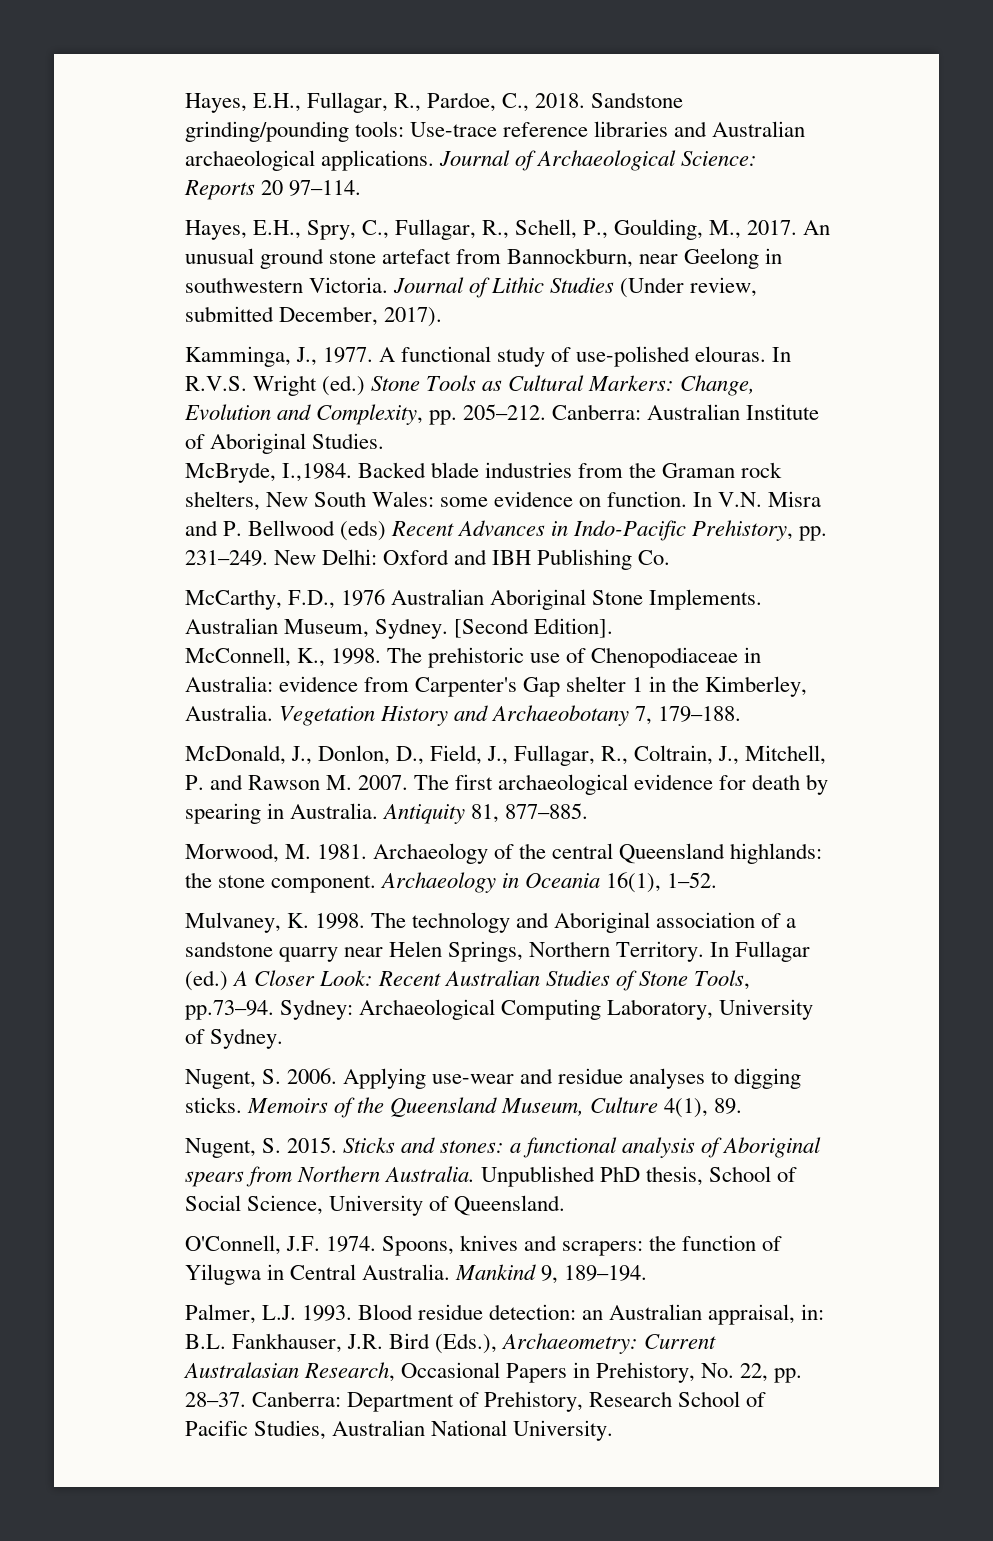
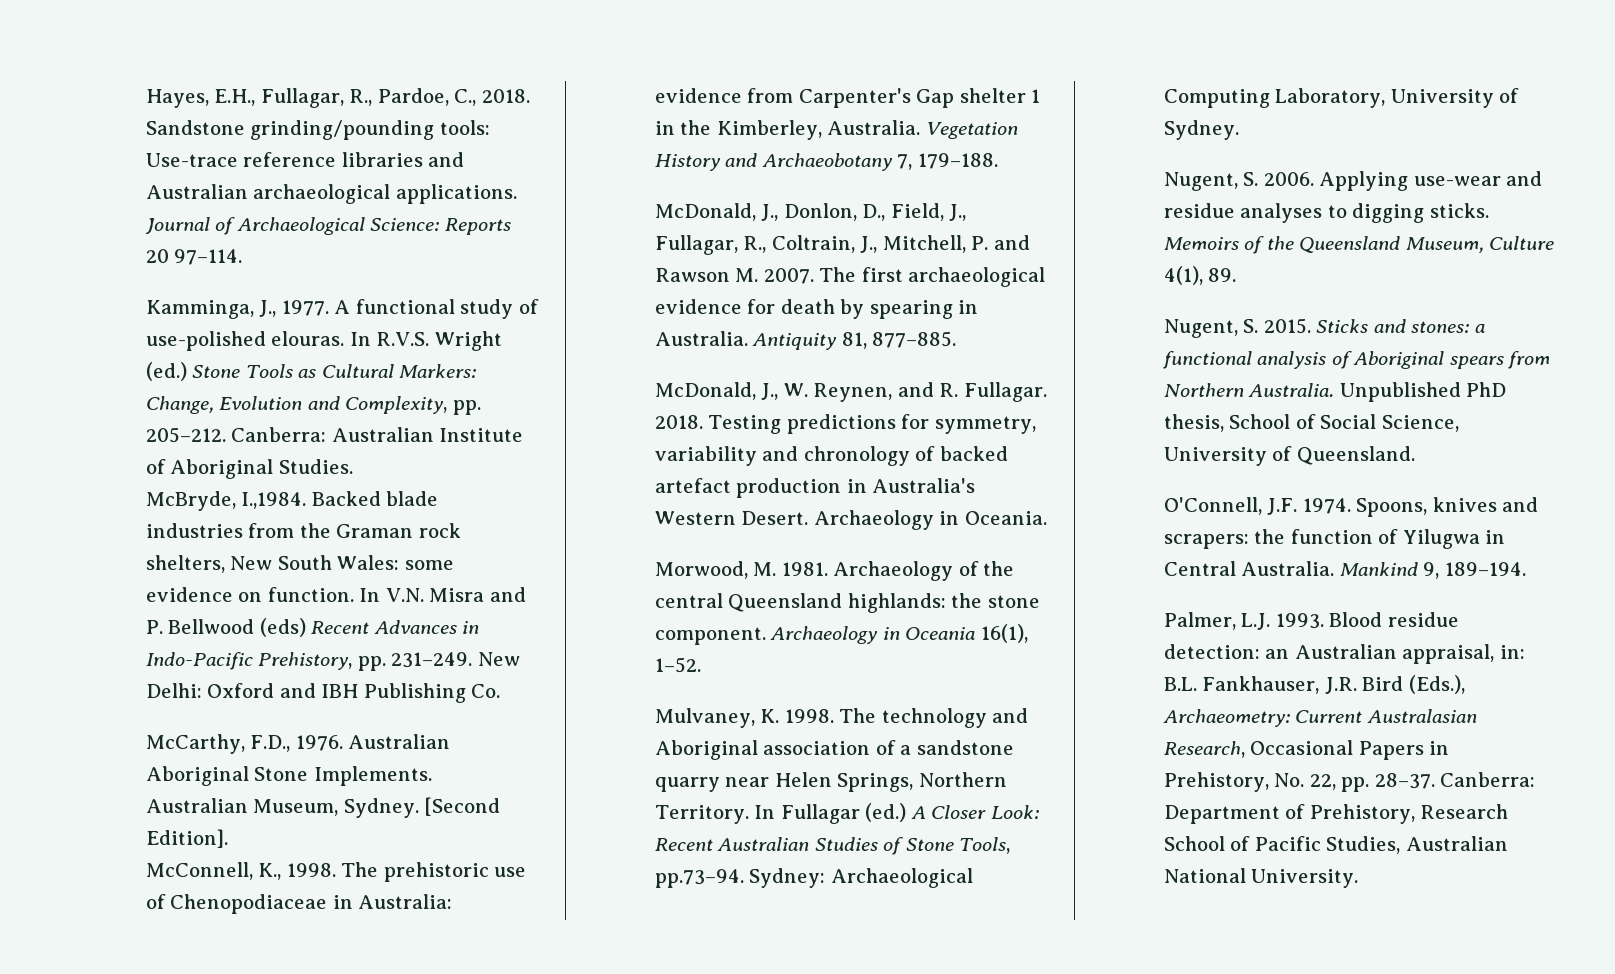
[184,219,831,240] [184,248,783,269] [184,277,758,298] [184,306,442,327] // Hayes, E.H., Spry, C., Fullagar, R., Schell, P., Goulding, M., 2017. An unusual ground stone artefact from Bannockburn, near Geelong in southwestern Victoria. Journal of Lithic Studies (Under review, submitted December, 2017). -> (243, 257) none
[340,589,385,606] 1976 -> [295,735,343,751] 1976.
(588, 811) none -> [654,382,1047,402] [654,414,1036,434] [654,446,1008,466] [654,478,976,498] [654,510,1047,530] // McDonald, J., W. Reynen, and R. Fullagar. 2018. Testing predictions for symmetry, variability and chronology of backed artefact production in Australia's Western Desert. Archaeology in Oceania.

